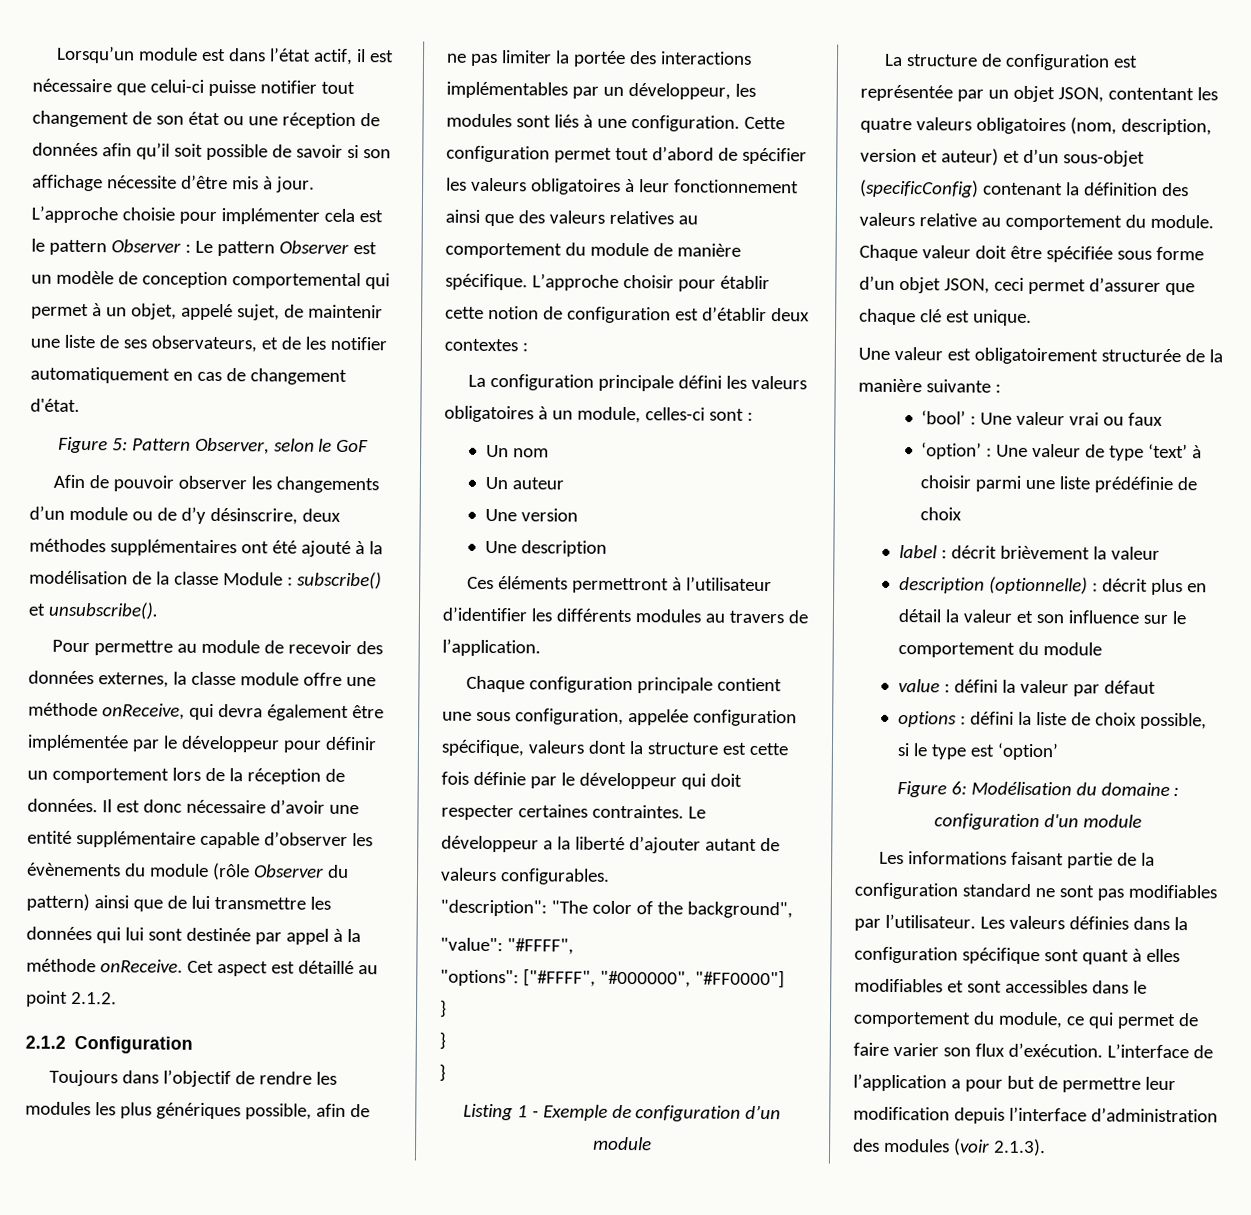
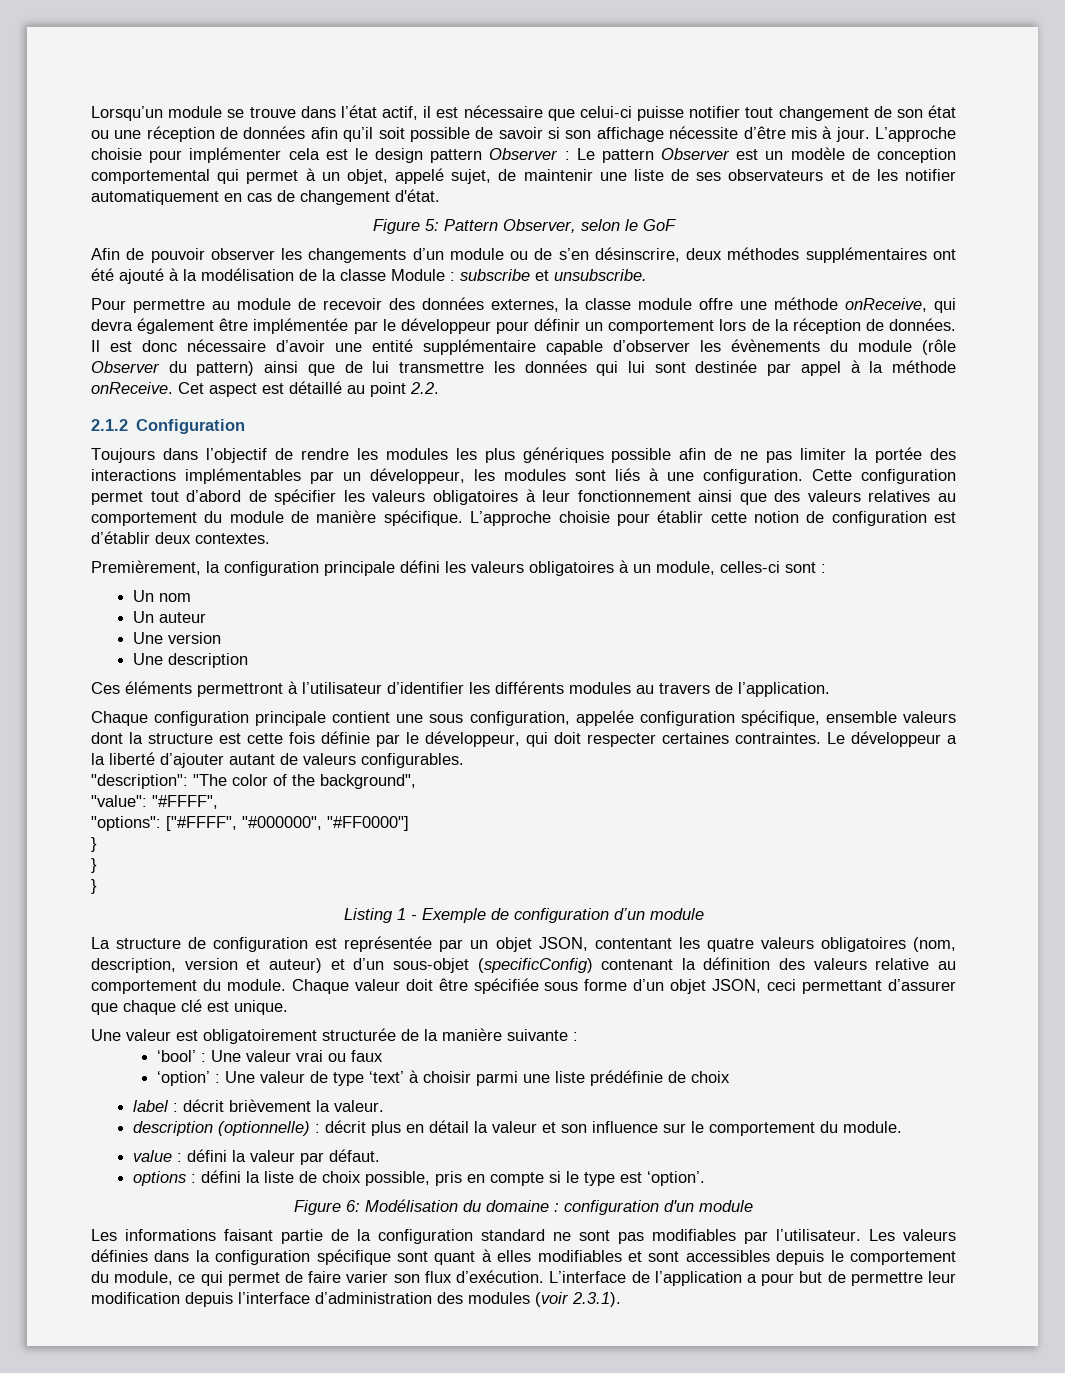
[201,48,227,62] est -> [227,107,296,118] se trouve
(45, 245) none -> [375,148,424,163] design
[150,335,257,353] observateurs, -> [728,169,824,181] observateurs
[180,506,206,524] d’y -> [558,248,589,260] s’en
[296,571,382,590] [28,601,159,620] subscribe() et unsubscribe(). -> [460,269,647,281] subscribe et unsubscribe.
[70,991,117,1005] 2.1.2. -> [410,382,439,394] 2.2.
[244,1103,312,1120] possible, -> [611,448,672,463] possible
[622,274,674,289] choisir -> [558,511,610,523] choisie
[444,338,528,352] [468,374,487,387] contextes : // La -> [195,533,270,544] [91,560,220,575] contextes. // Premièrement, la
(525, 748) none -> [825,711,897,723] ensemble
[578,772,677,790] développeur -> [425,731,520,747] développeur,
[1027,278,1086,295] permet -> [802,980,883,994] permettant
[1110,546,1160,560] valeur -> [333,1100,384,1112] valeur.
[1042,642,1102,656] module -> [842,1121,902,1133] module.
[1103,680,1156,694] défaut -> [328,1149,380,1162] défaut.
(1207, 721) none -> [434,1171,544,1186] pris en compte
[996,742,1059,761] ‘option’ -> [646,1171,705,1186] ‘option’.
[1091,980,1129,994] dans -> [776,1250,825,1265] depuis
[992,1138,1046,1157] 2.1.3). -> [572,1292,621,1307] 2.3.1).

